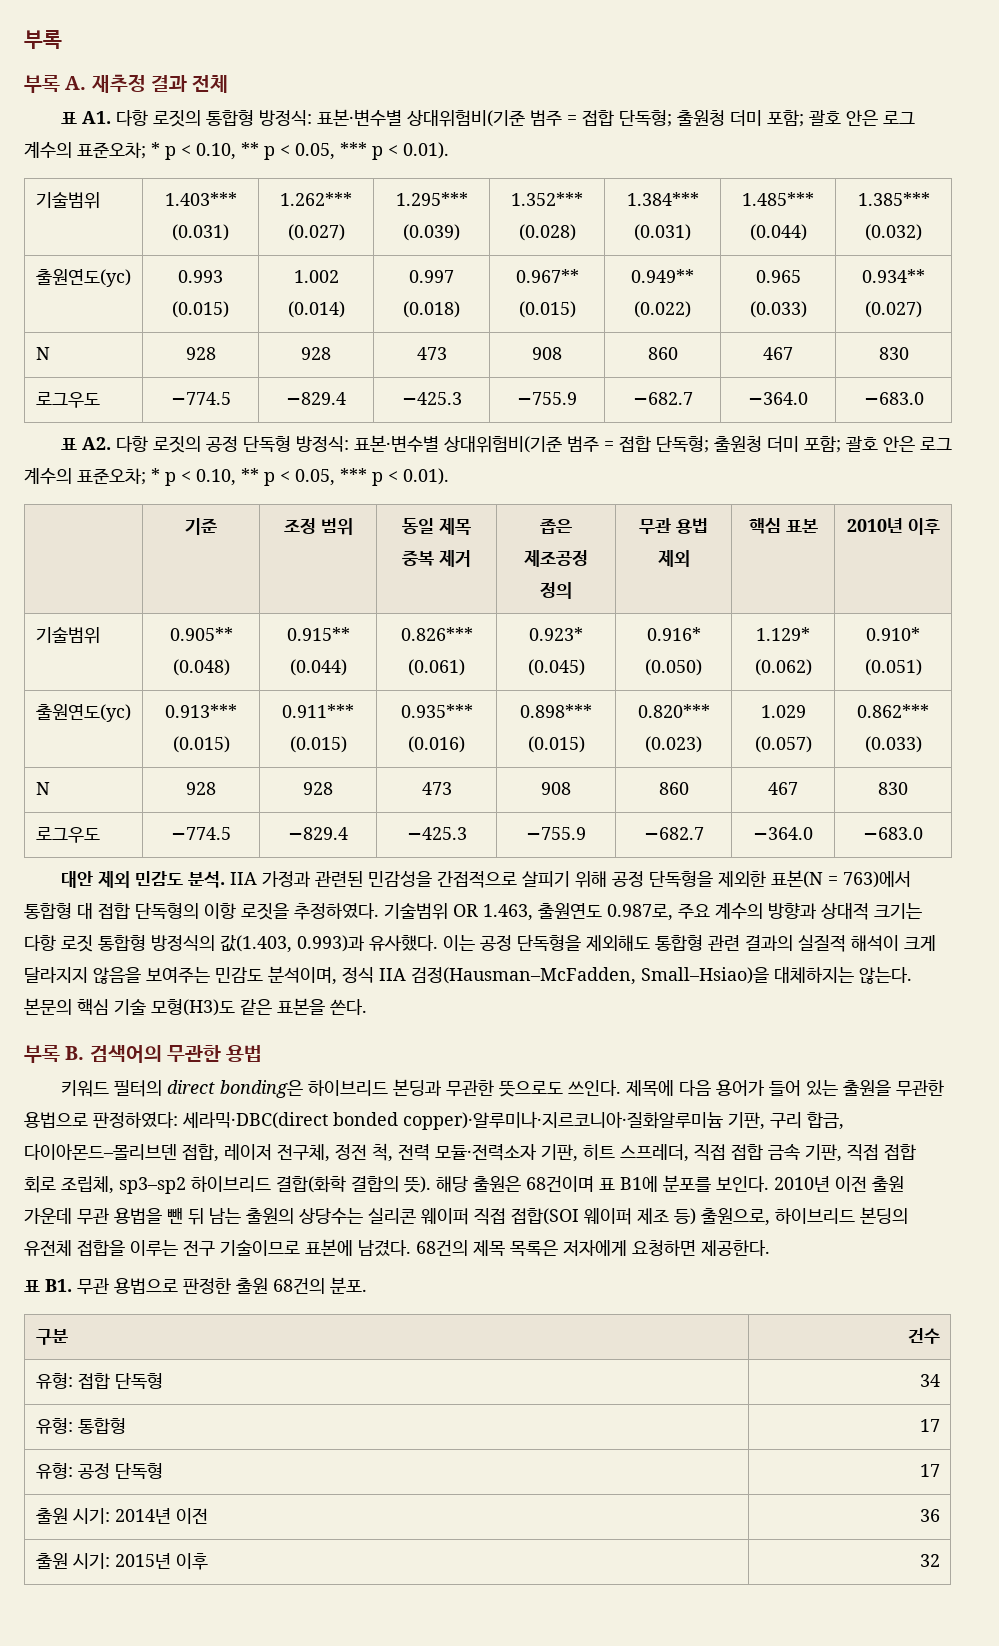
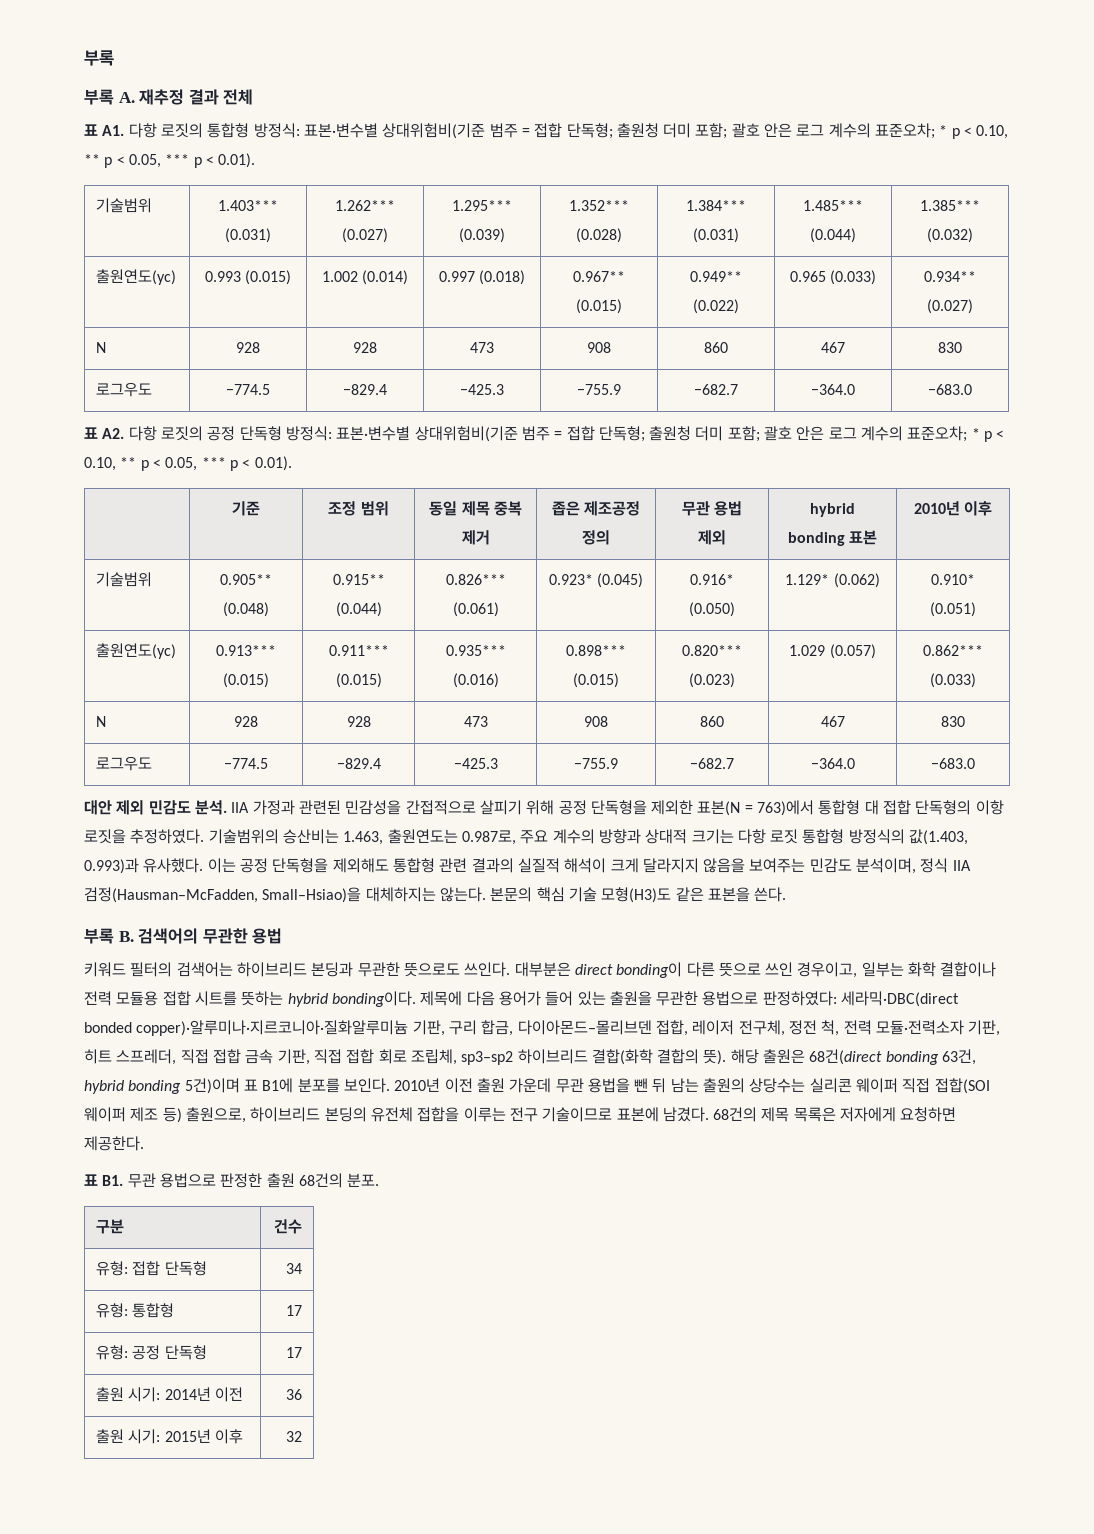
[748,518,781,534] 핵심 -> [810,503,855,517] [787,532,845,546] hybrid bonding
[384,903,602,921] 기술범위 OR 1.463, 출원연도 -> [208,829,458,845] 기술범위의 승산비는 1.463, 출원연도는
[166,1080,303,1098] direct bonding은 -> [176,962,233,977] 검색어는
(621, 1088) none -> [514,962,997,978] [84,991,416,1007] 대부분은 direct bonding이 다른 뜻으로 쓰인 경우이고, 일부는 화학 결합이나 전력 모듈용 접합 시트를 뜻하는 hybrid bonding이다.
[526,1176,594,1192] 68건이며 -> [809,1049,977,1065] [84,1078,240,1094] 68건(direct bonding 63건, hybrid bonding 5건)이며

